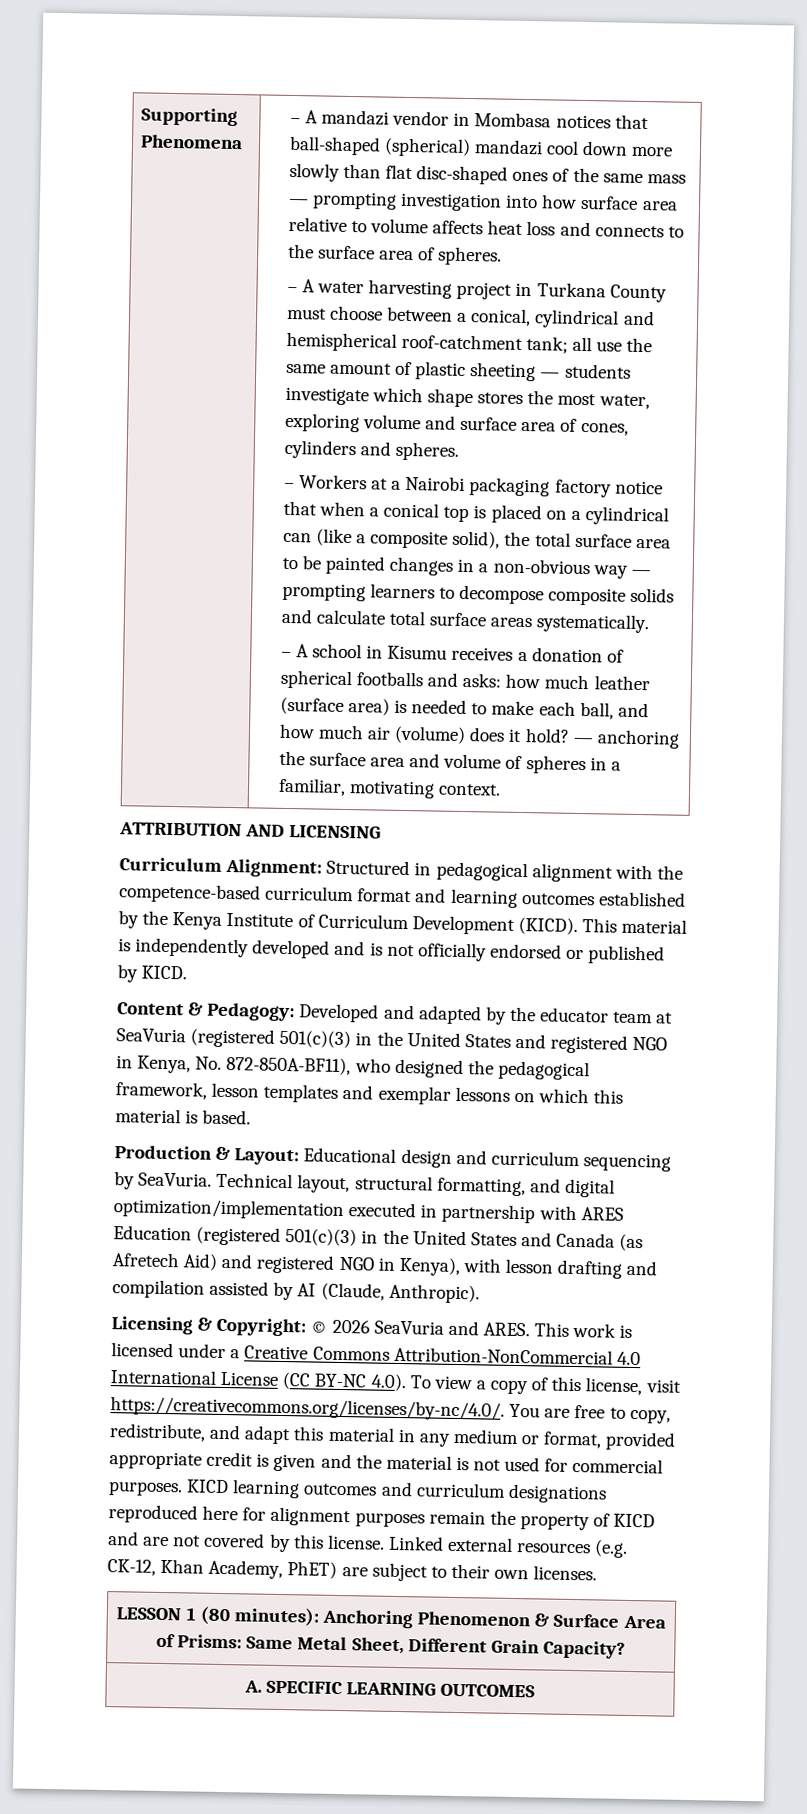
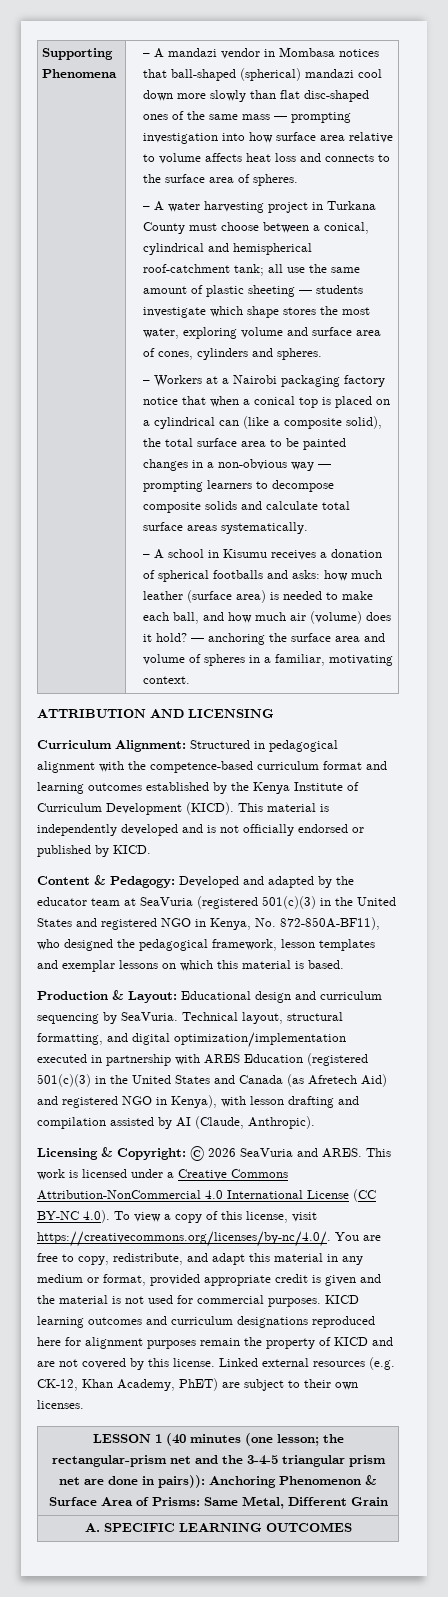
[199,1606,319,1627] (80 minutes): -> [165,1433,344,1446] [51,1455,386,1467] [58,1475,205,1488] (40 minutes (one lesson; the rectangular-prism net and the 3-4-5 triangular prism net are done in pairs)):
[297,1636,404,1655] Metal Sheet, -> [241,1496,284,1509] Metal,
[542,1640,626,1659] Capacity? -> (388, 1501) none

